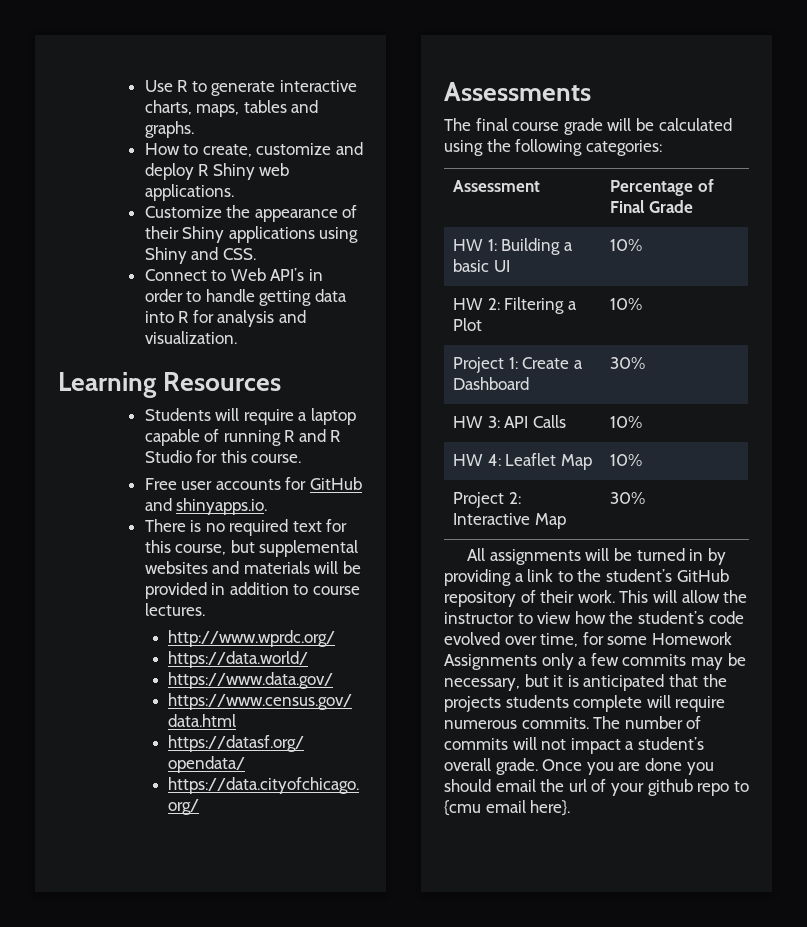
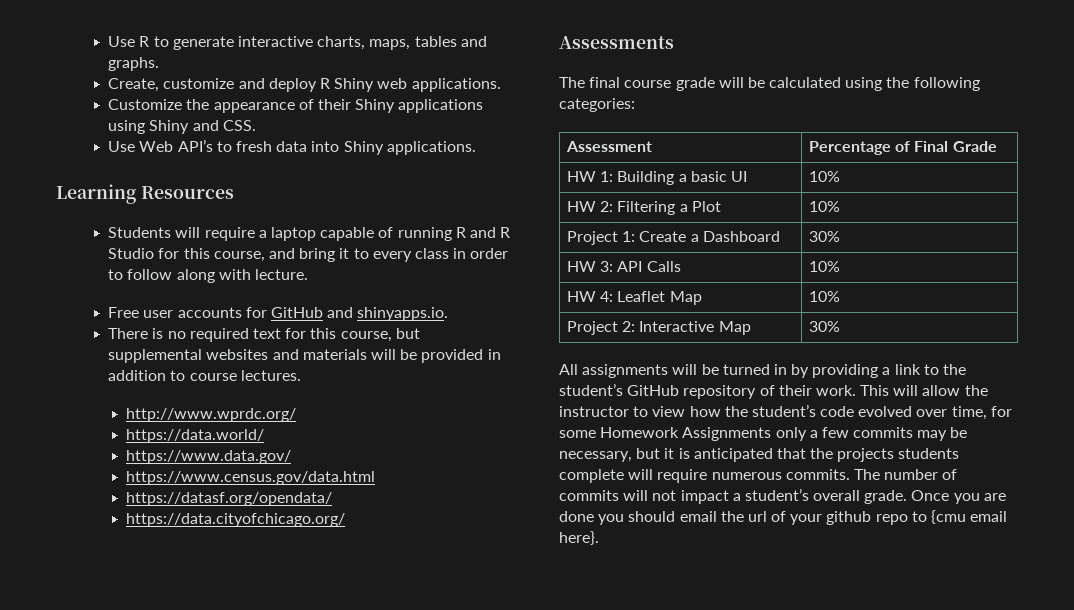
[144,143,252,157] How to create, -> [108,78,160,92] Create,
[144,268,323,281] [144,289,347,306] [144,310,306,327] [144,331,237,344] Connect to Web API’s in order to handle getting data into R for analysis and visualization. -> [108,139,476,155] Use Web API’s to fresh data into Shiny applications.
[251,454,302,463] course. -> [213,248,509,262] [108,269,309,283] course, and bring it to every class in order to follow along with lecture.

